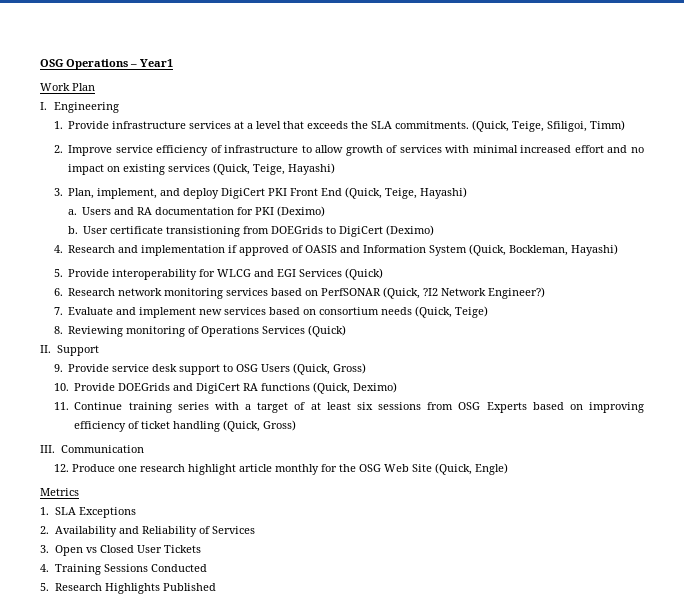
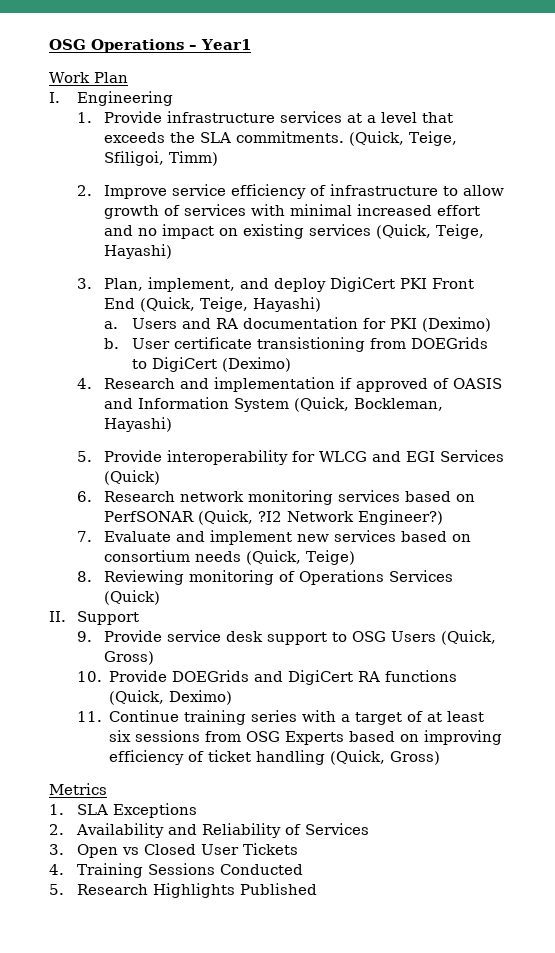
[40,445,144,453] [53,463,508,475] // III. Communication // 12. Produce one research highlight article monthly for the OSG Web Site (Quick, Engle) -> (440, 758) none

